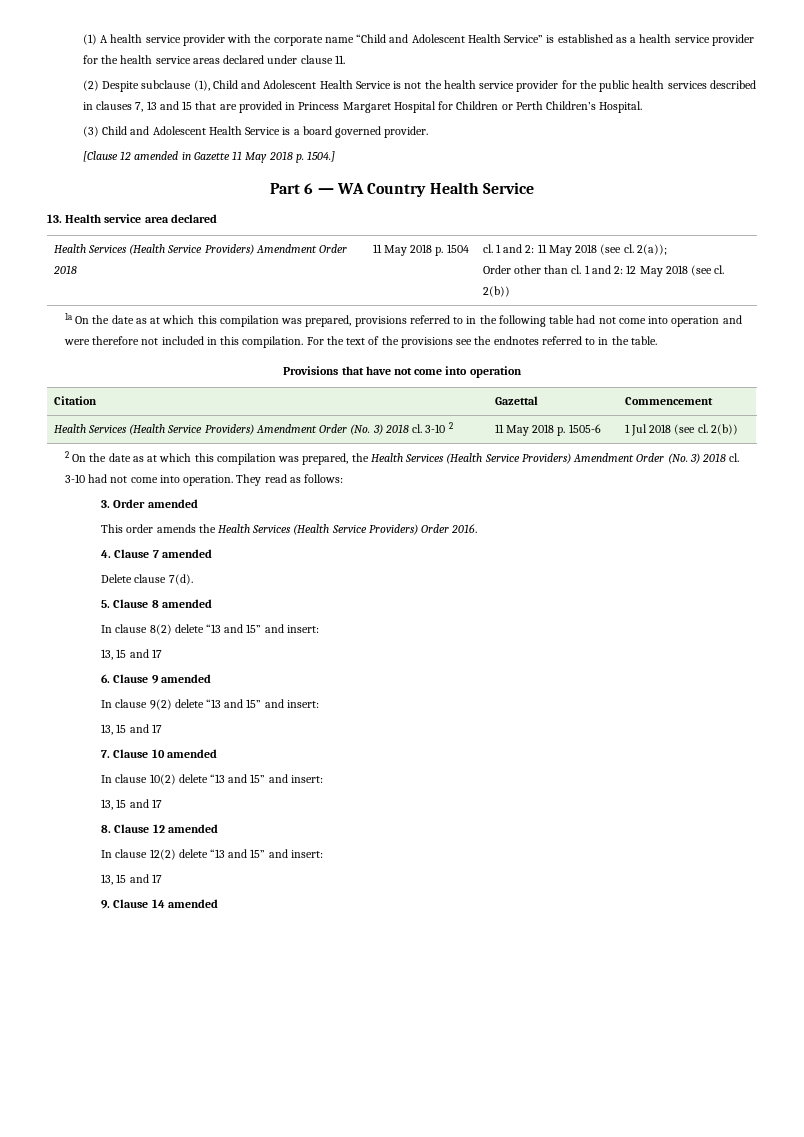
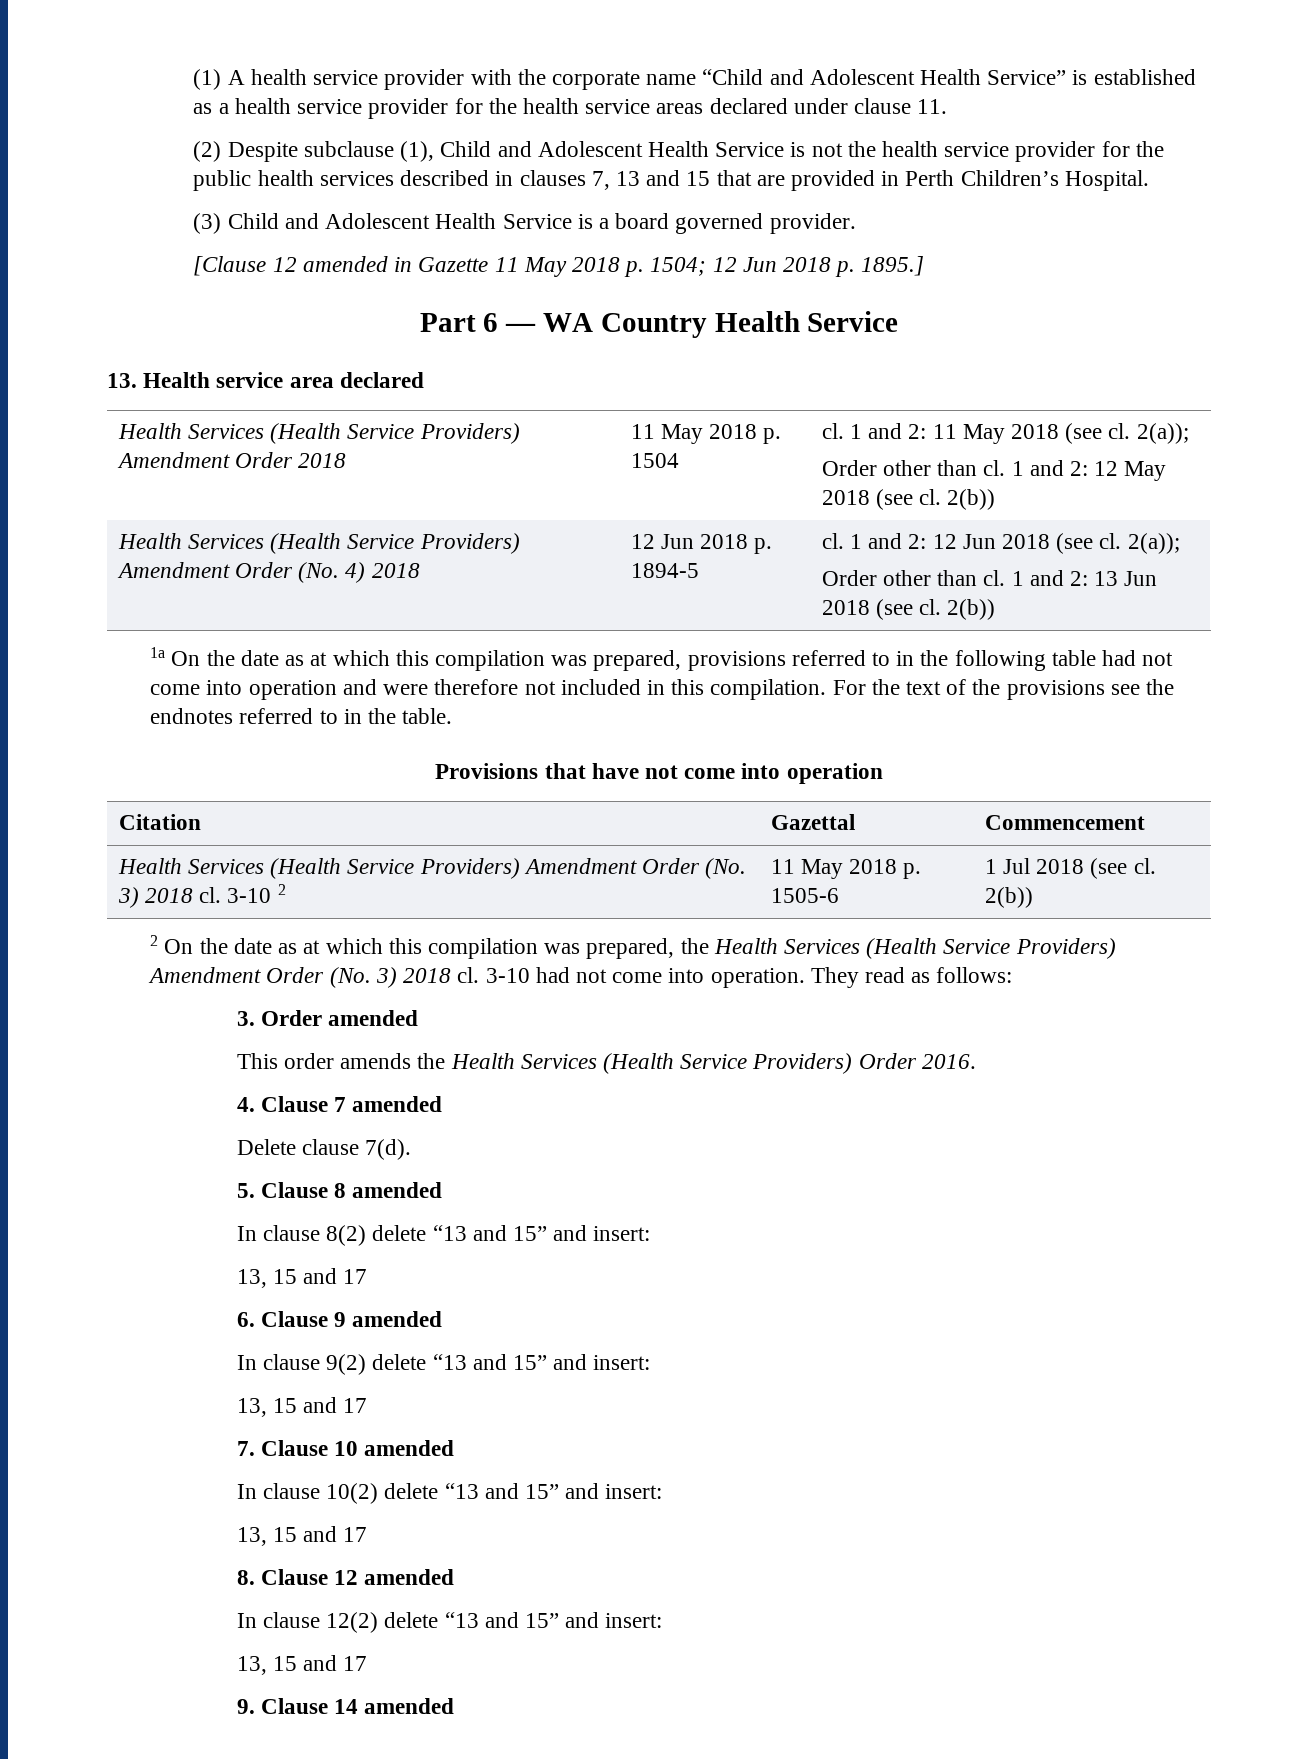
[298,101,513,113] Princess Margaret Hospital for Children or -> (900, 178) none
[307,151,336,162] 1504.] -> [650,256,925,277] 1504; 12 Jun 2018 p. 1895.]
(510, 291) none -> [117,533,520,554] [116,562,420,583] [630,534,773,554] [630,563,699,578] [821,533,1180,554] [821,570,1158,586] [821,599,996,620] // Health Services (Health Service Providers) Amendment Order (No. 4) 2018 | 12 Jun 2018 p. 1894-5 | cl. 1 and 2: 12 Jun 2018 (see cl. 2(a)); // Order other than cl. 1 and 2: 13 Jun 2018 (see cl. 2(b))

